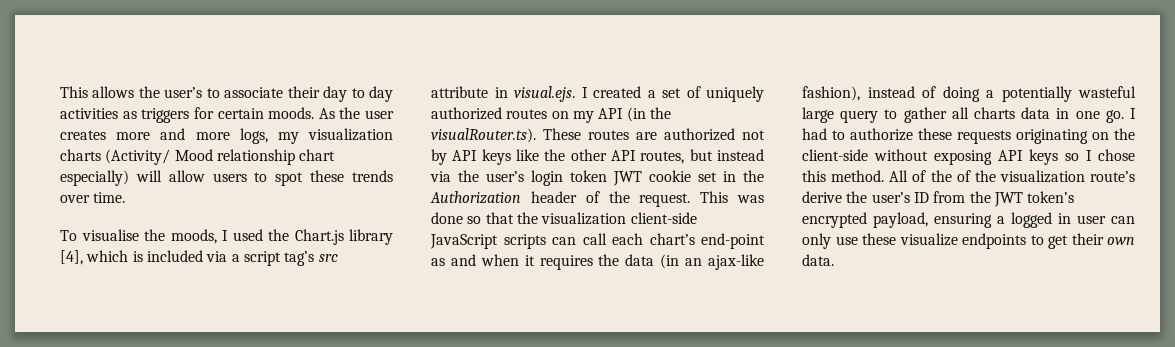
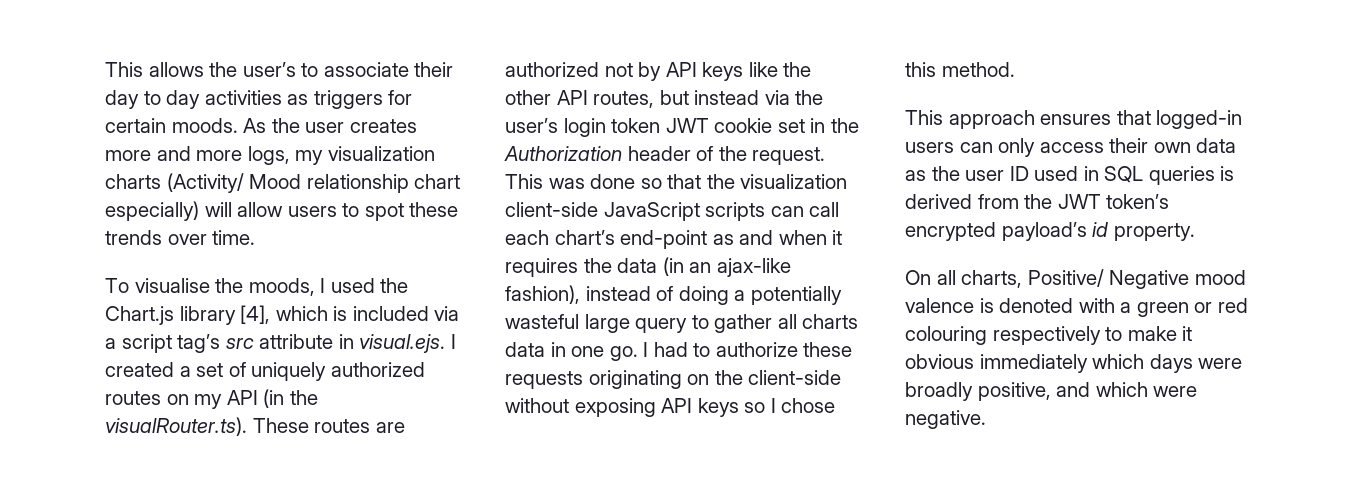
[889,170,1135,183] [802,191,929,203] All of the of the visualization route’s derive the user’s ID -> [905,110,1243,129] [905,138,1237,157] [905,166,1235,185] [905,194,972,209] // This approach ensures that logged-in users can only access their own data as the user ID used in SQL queries is derived
[873,212,1135,228] [802,233,1135,249] [802,254,834,266] payload, ensuring a logged in user can only use these visualize endpoints to get their own data. -> [1001,222,1195,241] [905,269,1246,289] [905,298,1248,317] [905,326,1193,345] [905,354,1243,373] [905,382,1198,401] [905,410,986,429] payload’s id property. // On all charts, Positive/ Negative mood valence is denoted with a green or red colouring respectively to make it obvious immediately which days were broadly positive, and which were negative.

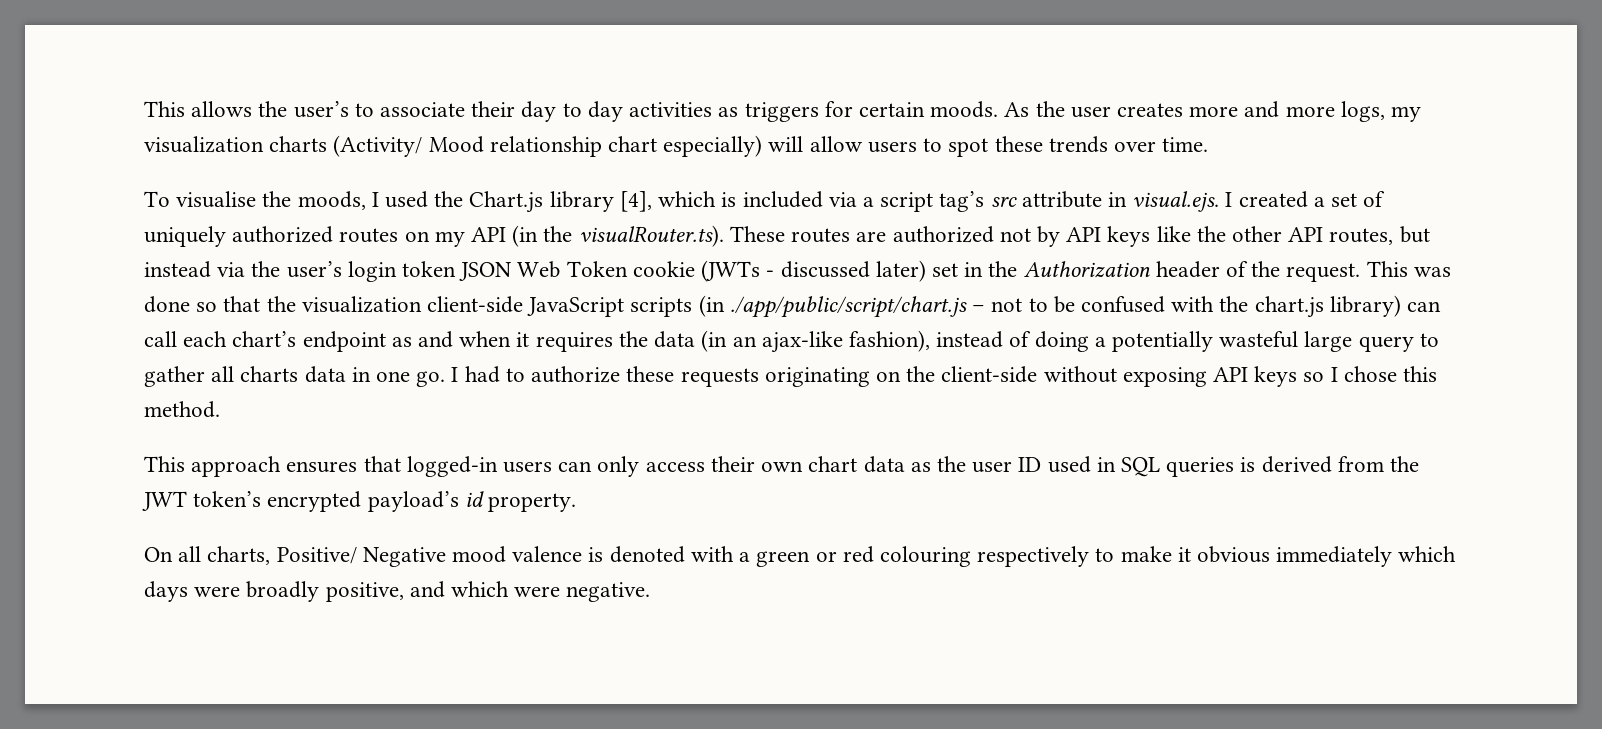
[665,118,773,133] JWT cookie -> [459,260,926,282] JSON Web Token cookie (JWTs - discussed later)
(766, 211) none -> [698,295,1401,318] (in ./app/public/script/chart.js – not to be confused with the chart.js library)
[620,230,708,249] end-point -> [302,331,386,352] endpoint
(1191, 147) none -> [808,456,858,472] chart

